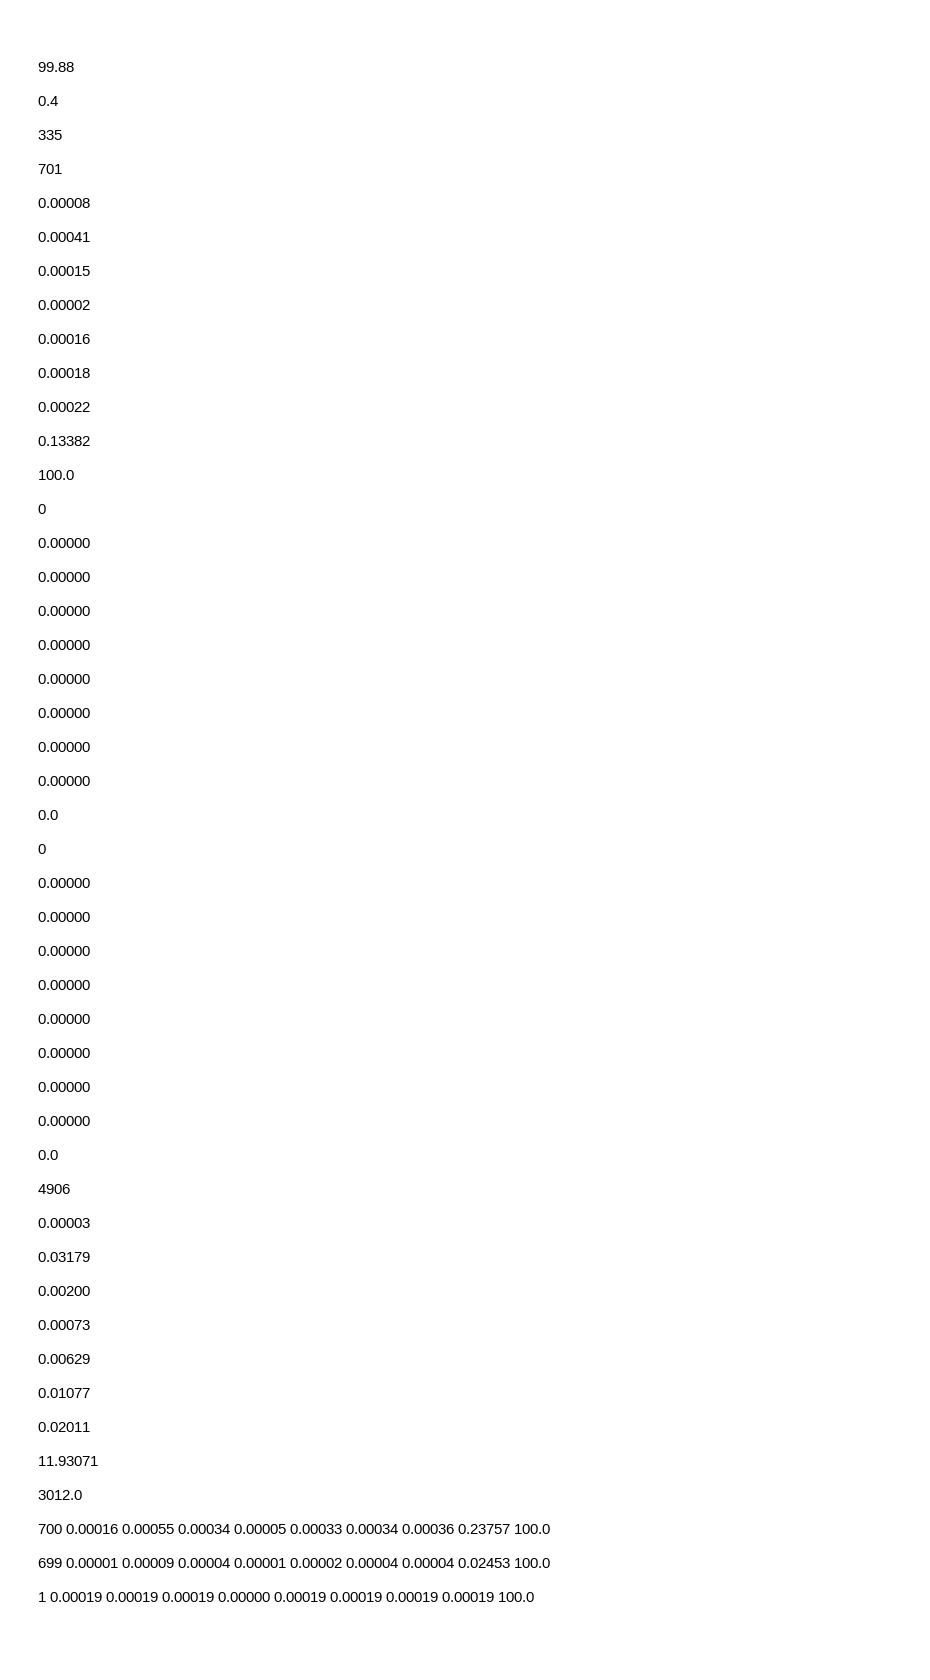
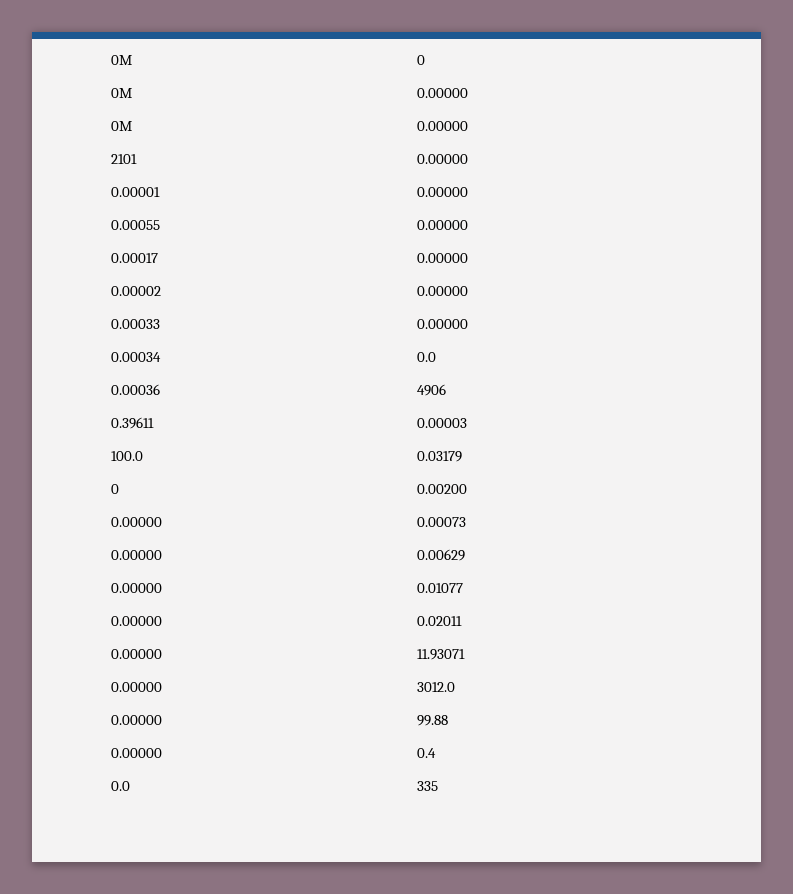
[38,62,74,72] [38,96,58,106] [38,130,62,140] [38,164,62,174] [38,198,90,208] [38,232,90,242] [38,266,90,276] [38,300,90,310] [38,334,90,344] [38,368,90,378] [38,402,90,412] [38,436,90,446] 99.88 // 0.4 // 335 // 701 // 0.00008 // 0.00041 // 0.00015 // 0.00002 // 0.00016 // 0.00018 // 0.00022 // 0.13382 -> [111,55,132,65] [111,88,132,98] [111,121,132,131] [111,154,137,164] [111,187,160,197] [111,220,160,230] [111,253,158,263] [111,286,161,296] [111,319,160,329] [111,352,161,362] [111,384,160,395] [111,417,154,429] 0M // 0M // 0M // 2101 // 0.00001 // 0.00055 // 0.00017 // 0.00002 // 0.00033 // 0.00034 // 0.00036 // 0.39611
[38,1524,551,1534] [38,1558,551,1568] [38,1592,535,1602] 700 0.00016 0.00055 0.00034 0.00005 0.00033 0.00034 0.00036 0.23757 100.0 // 699 0.00001 0.00009 0.00004 0.00001 0.00002 0.00004 0.00004 0.02453 100.0 // 1 0.00019 0.00019 0.00019 0.00000 0.00019 0.00019 0.00019 0.00019 100.0 -> [417,715,448,726] [417,748,436,758] [417,781,438,791] 99.88 // 0.4 // 335

